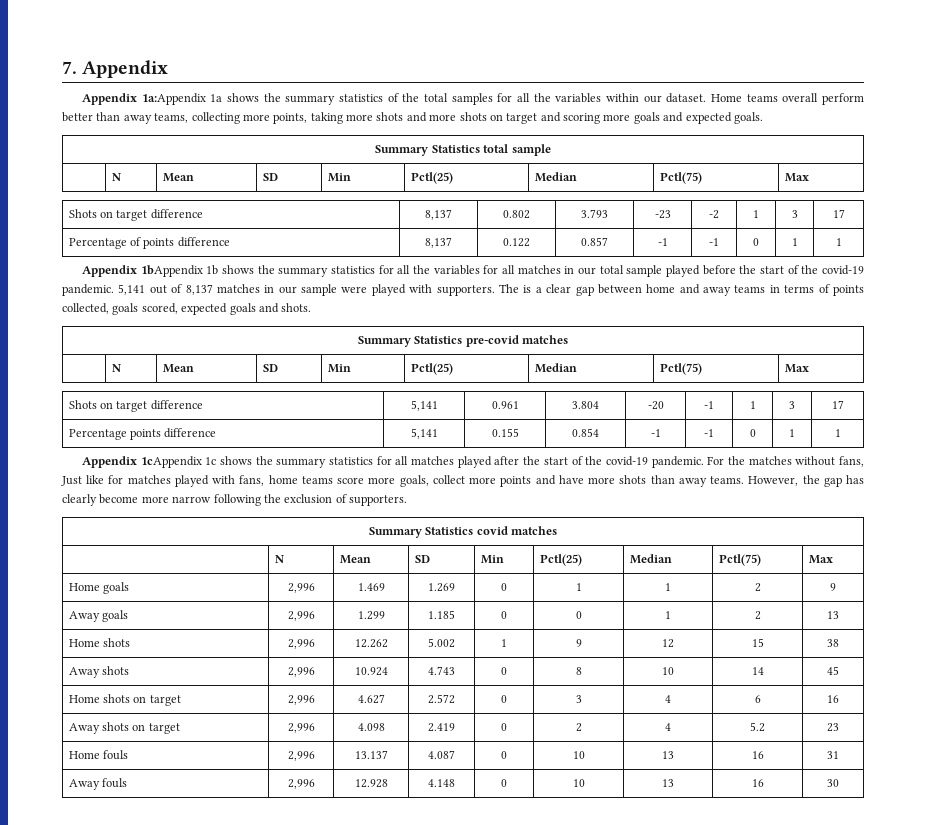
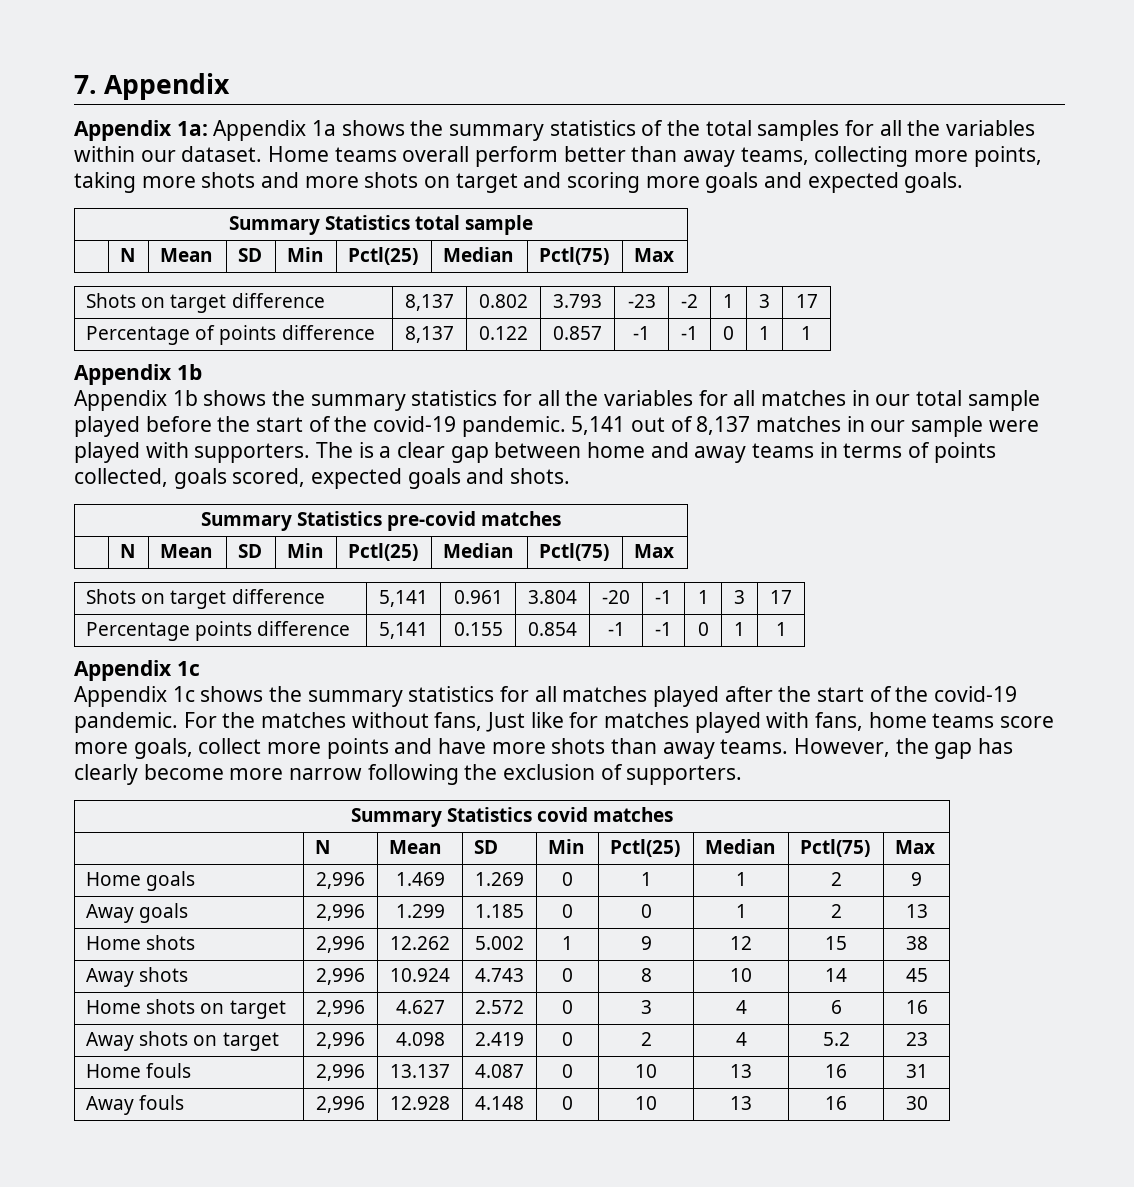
[141,93,206,105] 1a:Appendix -> [176,120,307,141] 1a: Appendix
[140,265,203,277] 1bAppendix -> [176,364,202,380] [74,390,167,411] 1b // Appendix
[140,456,202,468] 1cAppendix -> [176,661,200,676] [74,686,167,707] 1c // Appendix

